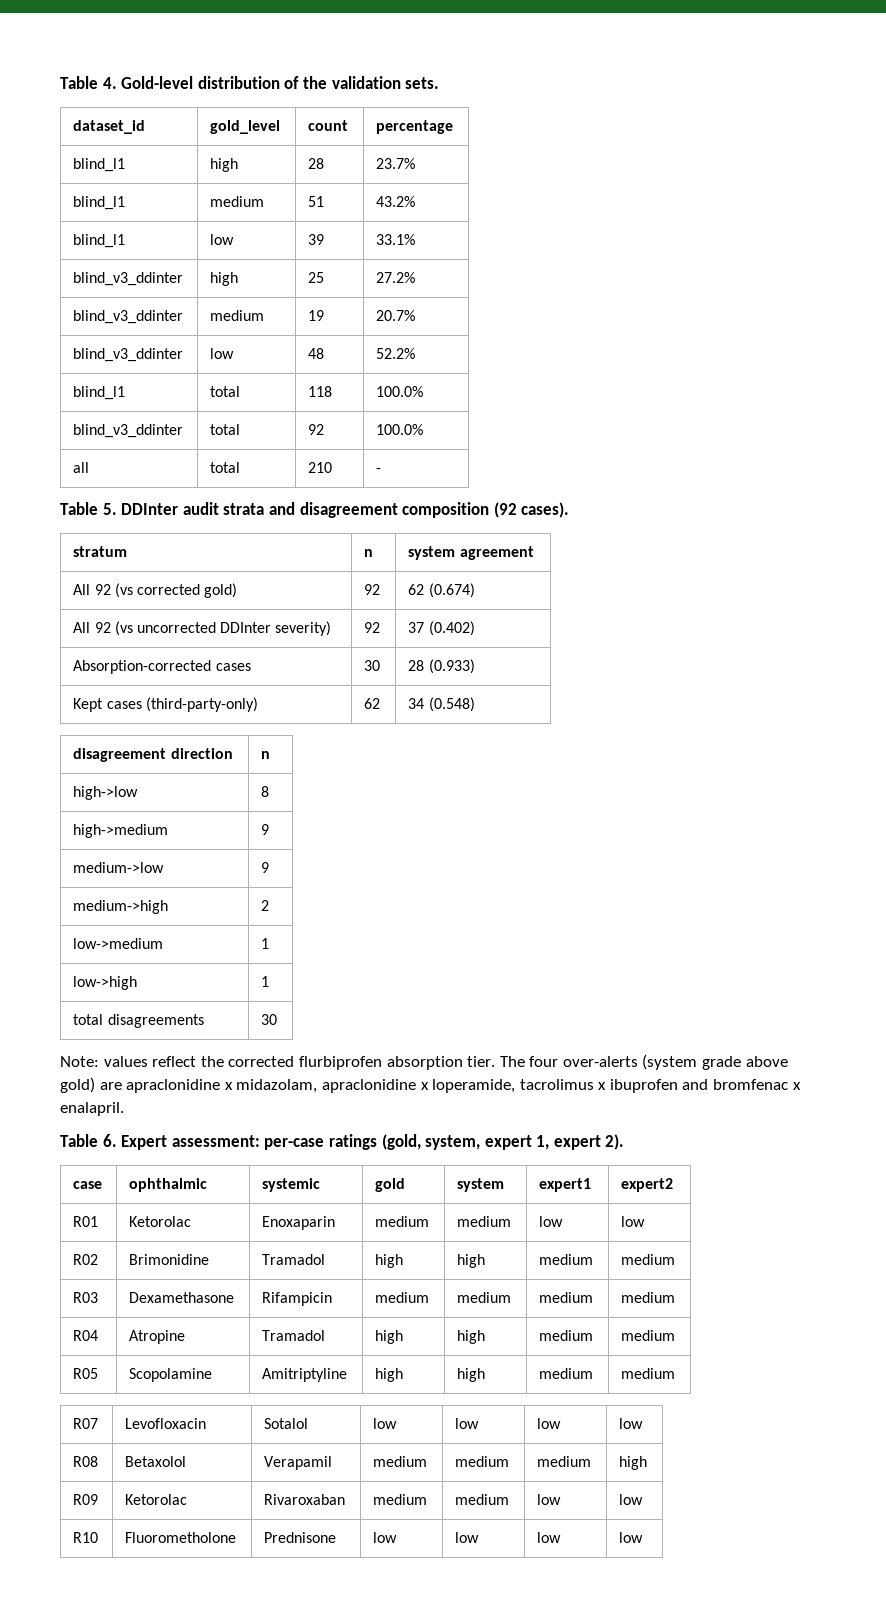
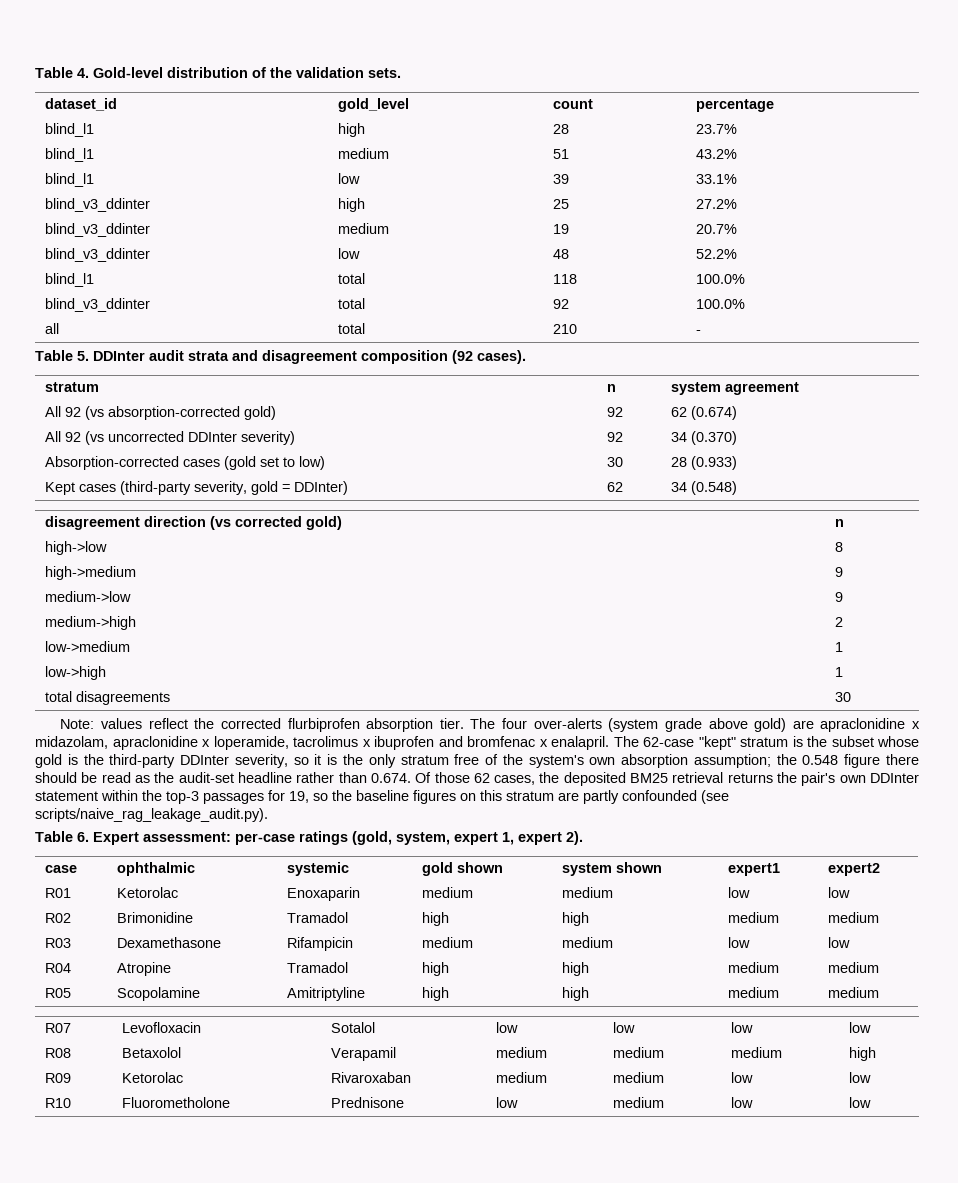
[136,584,200,595] corrected -> [108,406,241,420] absorption-corrected
[408,621,475,636] 37 (0.402) -> [671,431,738,445] 34 (0.370)
(251, 667) none -> [224,456,326,470] (gold set to low)
[145,697,258,712] (third-party-only) -> [120,481,349,495] (third-party severity, gold = DDInter)
(233, 753) none -> [210,516,343,530] (vs corrected gold)
(124, 1109) none -> [613,736,919,750] [35,754,919,768] [35,772,920,786] [35,790,729,804] [35,808,268,822] The 62-case "kept" stratum is the subset whose gold is the third-party DDInter severity, so it is the only stratum free of the system's own absorption assumption; the 0.548 figure there should be read as the audit-set headline rather than 0.674. Of those 62 cases, the deposited BM25 retrieval returns the pair's own DDInter statement within the top-3 passages for 19, so the baseline figures on this stratum are partly confounded (see scripts/naive_rag_leakage_audit.py).
[457,1178,505,1192] | system -> [457,862,504,873] [562,862,663,876] shown | system shown
[539,1292,594,1303] [621,1292,676,1303] medium | medium -> [728,937,751,948] [828,937,851,948] low | low
[455,1532,480,1543] low -> [613,1097,665,1108] medium

